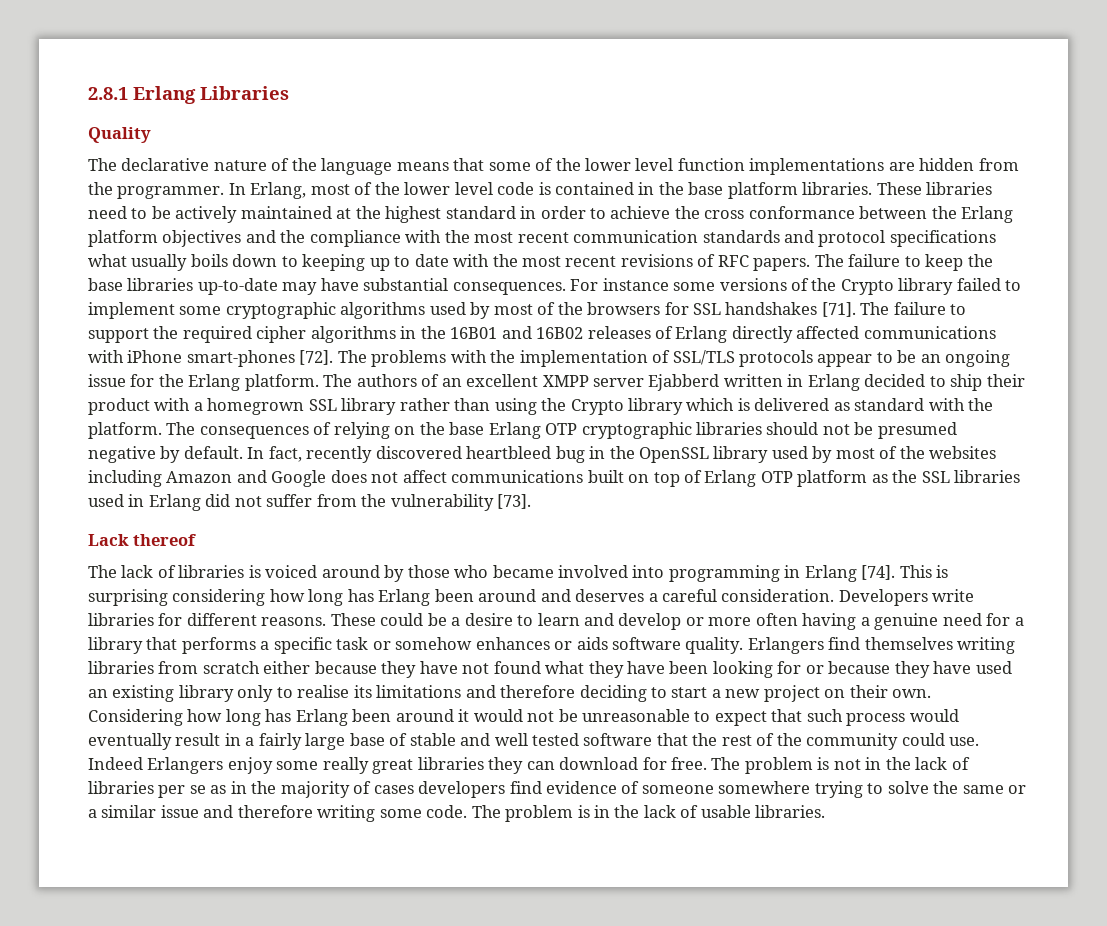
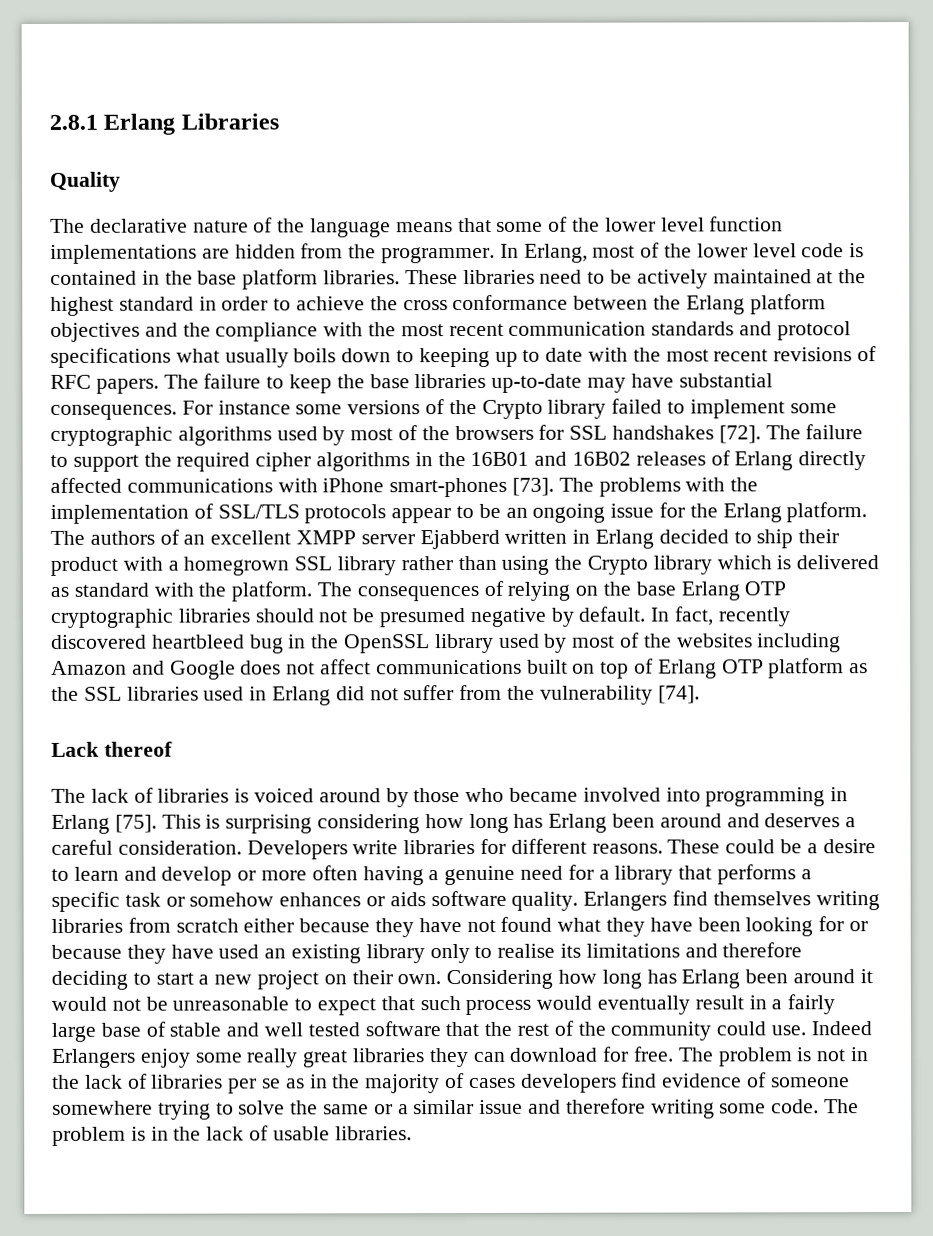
[821,302,856,317] [71]. -> [718,425,761,444] [72].
[299,350,334,365] [72]. -> [512,477,555,496] [73].
[497,494,532,509] [73]. -> [657,685,700,704] [74].
[861,565,896,580] [74]. -> [114,814,157,833] [75].

